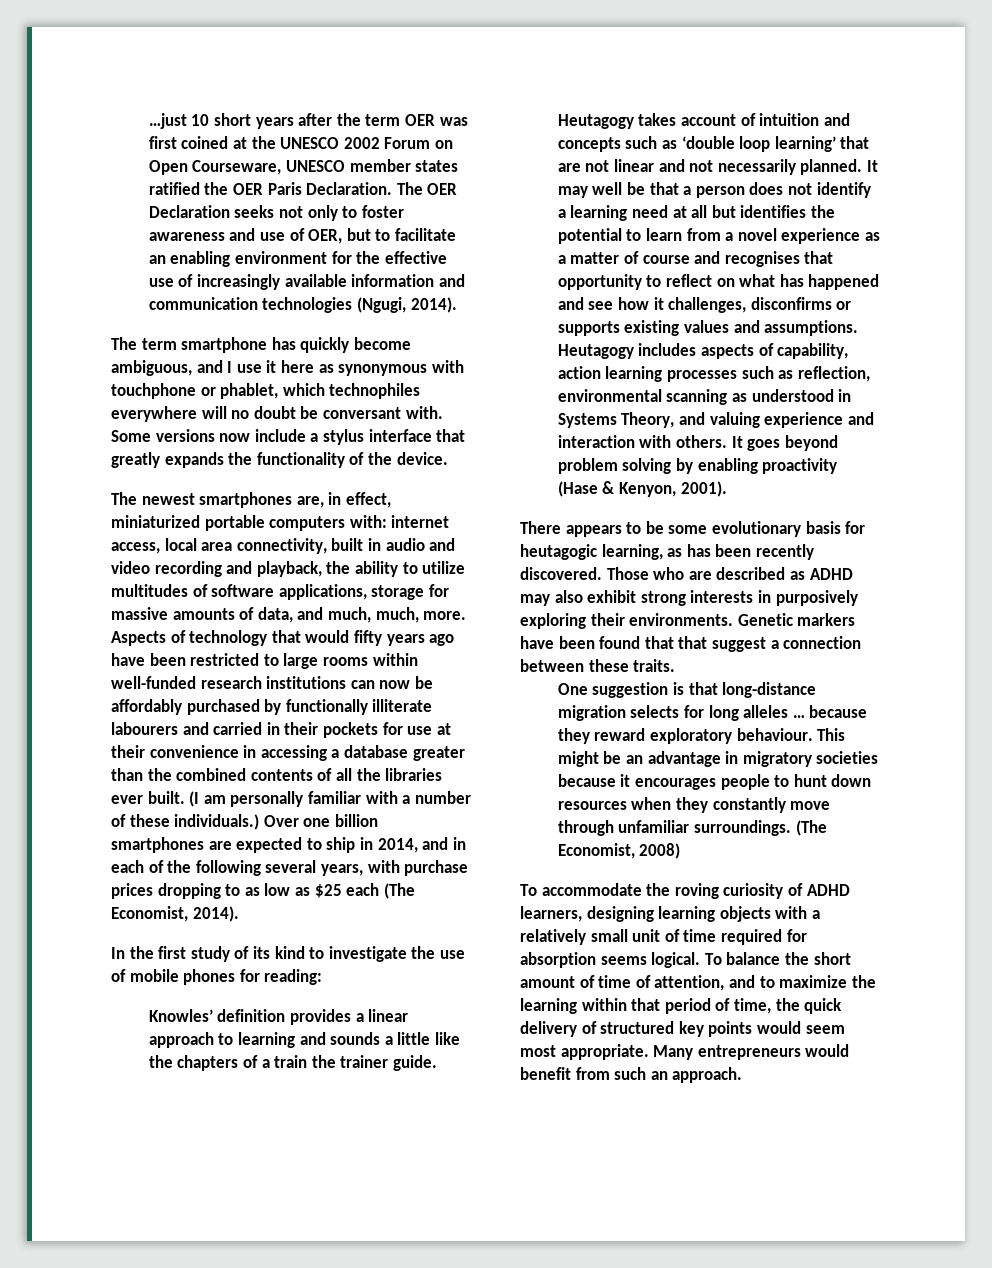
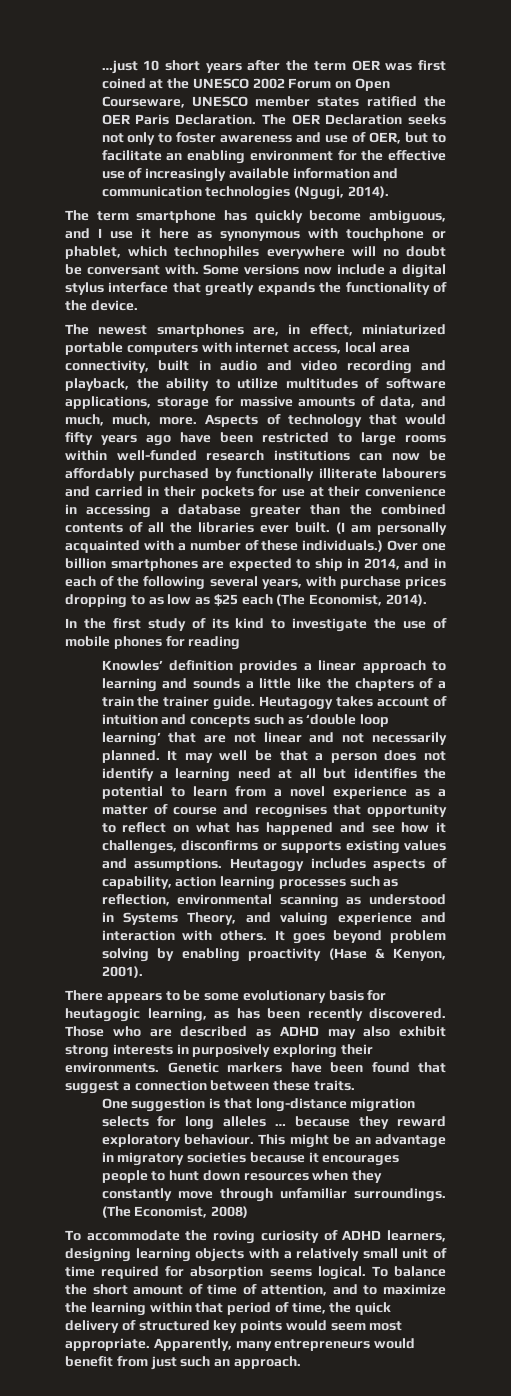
(319, 437) none -> [402,264,446,278] digital
[349,515,387,528] with: -> [201,342,232,353] with
[307,791,361,804] familiar -> [65,540,140,553] acquainted
[264,969,323,985] reading: -> [188,636,241,650] reading
[678,636,708,649] that -> (446, 1067) none
[653,1045,694,1060] Many -> [153,1338,272,1351] Apparently, many
(610, 1073) none -> [150,1356,177,1370] just

